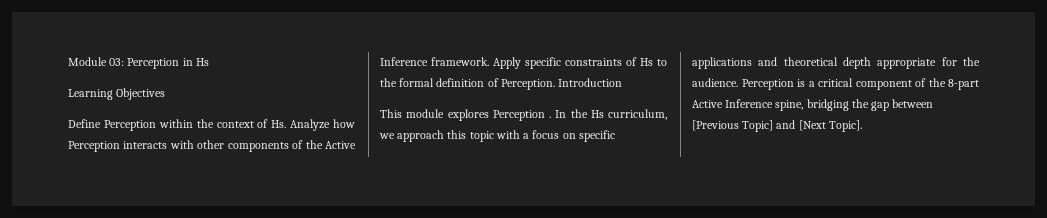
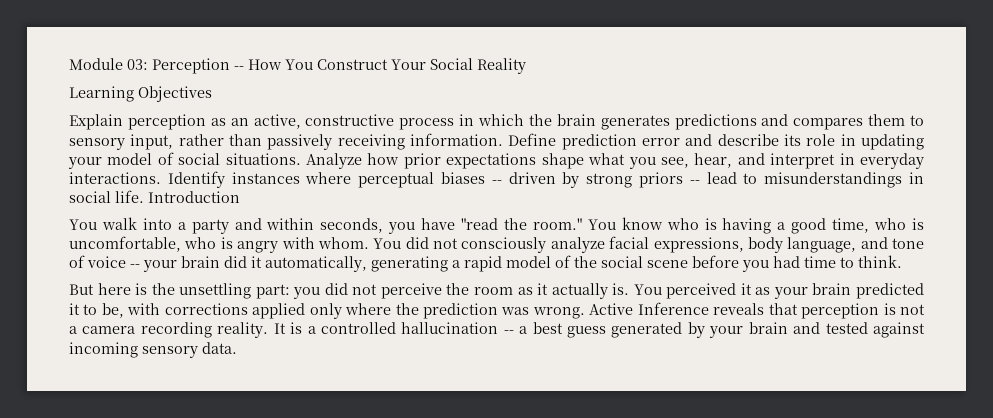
[182,58,209,66] [68,88,166,100] [68,119,355,131] [68,140,356,152] [380,57,667,69] [380,78,623,90] [380,109,667,121] [379,130,615,142] [692,57,980,69] [692,78,979,90] [692,99,934,111] [692,120,862,132] in Hs // Learning Objectives // Define Perception within the context of Hs. Analyze how Perception interacts with other components of the Active Inference framework. Apply specific constraints of Hs to the formal definition of Perception. Introduction // This module explores Perception . In the Hs curriculum, we approach this topic with a focus on specific applications and theoretical depth appropriate for the audience. Perception is a critical component of the 8-part Active Inference spine, bridging the gap between [Previous Topic] and [Next Topic]. -> [234,58,526,74] [69,86,212,102] [69,114,924,130] [69,133,925,150] [68,152,924,169] [69,171,924,188] [69,190,240,203] [69,217,924,234] [69,236,924,253] [69,255,902,272] [69,283,924,299] [69,302,926,319] [69,322,926,338] [69,342,237,358] -- How You Construct Your Social Reality // Learning Objectives // Explain perception as an active, constructive process in which the brain generates predictions and compares them to sensory input, rather than passively receiving information. Define prediction error and describe its role in updating your model of social situations. Analyze how prior expectations shape what you see, hear, and interpret in everyday interactions. Identify instances where perceptual biases -- driven by strong priors -- lead to misunderstandings in social life. Introduction // You walk into a party and within seconds, you have "read the room." You know who is having a good time, who is uncomfortable, who is angry with whom. You did not consciously analyze facial expressions, body language, and tone of voice -- your brain did it automatically, generating a rapid model of the social scene before you had time to think. // But here is the unsettling part: you did not perceive the room as it actually is. You perceived it as your brain predicted it to be, with corrections applied only where the prediction was wrong. Active Inference reveals that perception is not a camera recording reality. It is a controlled hallucination -- a best guess generated by your brain and tested against incoming sensory data.

